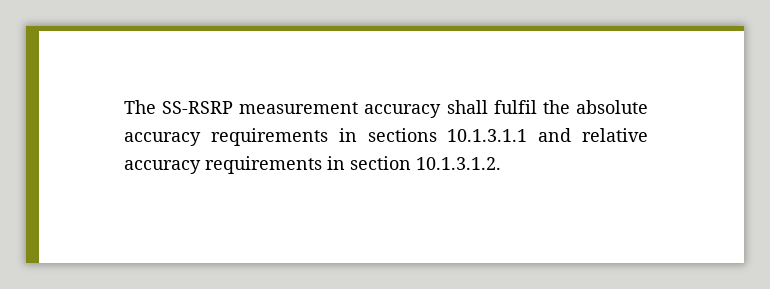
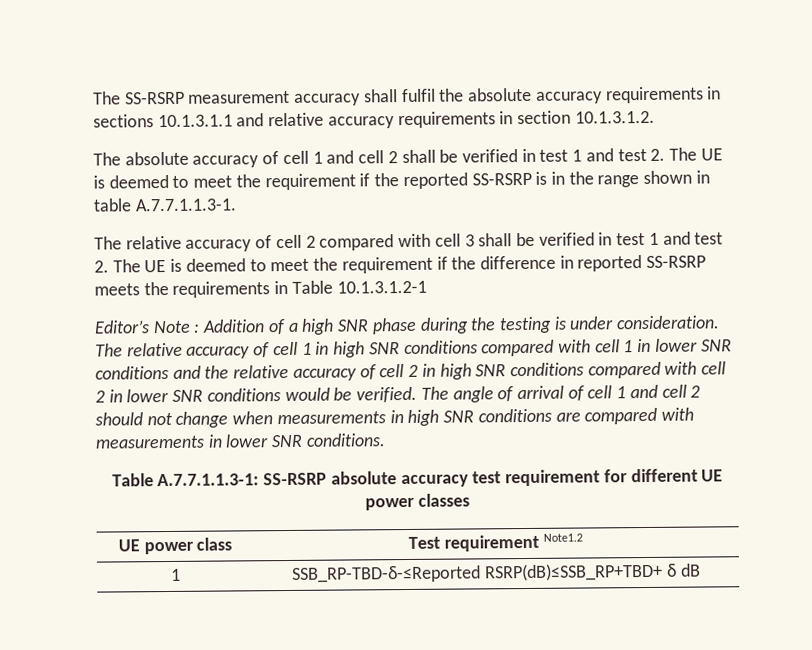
(501, 163) none -> [93,147,723,168] [93,170,710,191] [93,198,237,212] [94,231,724,252] [94,255,707,274] [94,280,427,298] [94,315,721,335] [95,338,732,359] [95,361,727,381] [95,384,701,403] [95,407,694,428] [95,433,386,449] [111,468,724,488] [365,493,470,511] [117,537,233,555] [408,533,583,552] [171,568,181,581] [292,562,701,583] // The absolute accuracy of cell 1 and cell 2 shall be verified in test 1 and test 2. The UE is deemed to meet the requirement if the reported SS-RSRP is in the range shown in table A.7.7.1.1.3-1. // The relative accuracy of cell 2 compared with cell 3 shall be verified in test 1 and test 2. The UE is deemed to meet the requirement if the difference in reported SS-RSRP meets the requirements in Table 10.1.3.1.2-1 // Editor’s Note : Addition of a high SNR phase during the testing is under consideration. The relative accuracy of cell 1 in high SNR conditions compared with cell 1 in lower SNR conditions and the relative accuracy of cell 2 in high SNR conditions compared with cell 2 in lower SNR conditions would be verified. The angle of arrival of cell 1 and cell 2 should not change when measurements in high SNR conditions are compared with measurements in lower SNR conditions. // Table A.7.7.1.1.3-1: SS-RSRP absolute accuracy test requirement for different UE power classes // UE power class | Test requirement Note1.2 // 1 | SSB_RP-TBD-δ-≤Reported RSRP(dB)≤SSB_RP+TBD+ δ dB

